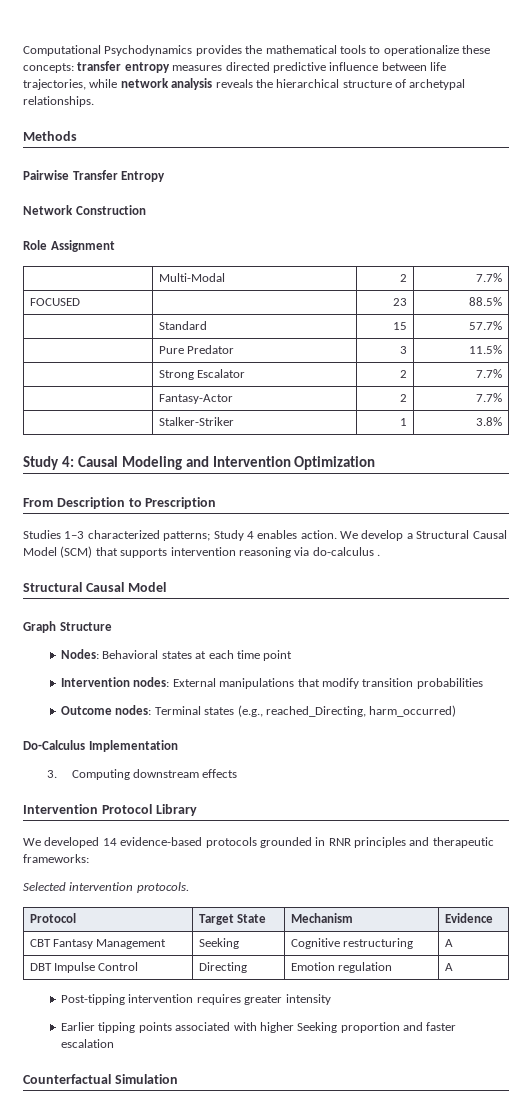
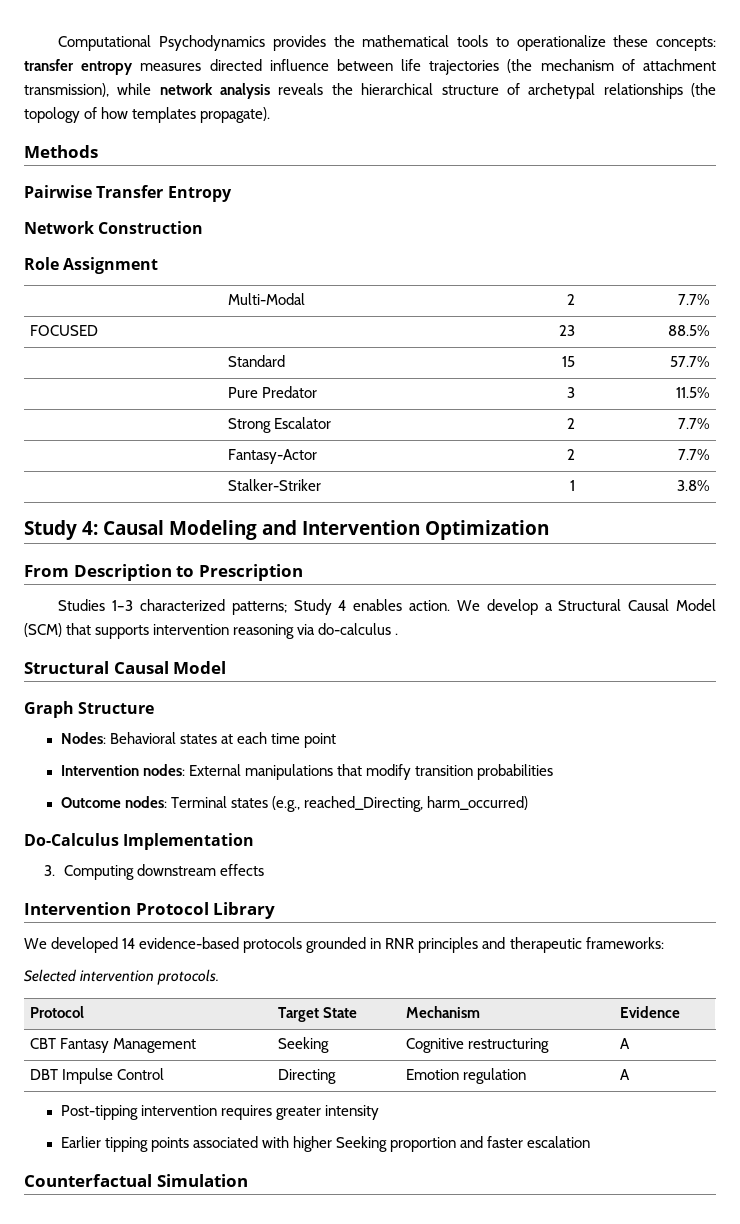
[272,62,326,73] predictive -> (262, 65) none
[23,79,86,90] trajectories, -> [429,59,717,75] [24,83,109,97] trajectories (the mechanism of attachment transmission),
[23,96,94,107] relationships. -> [603,83,717,99] [24,107,271,123] relationships (the topology of how templates propagate).

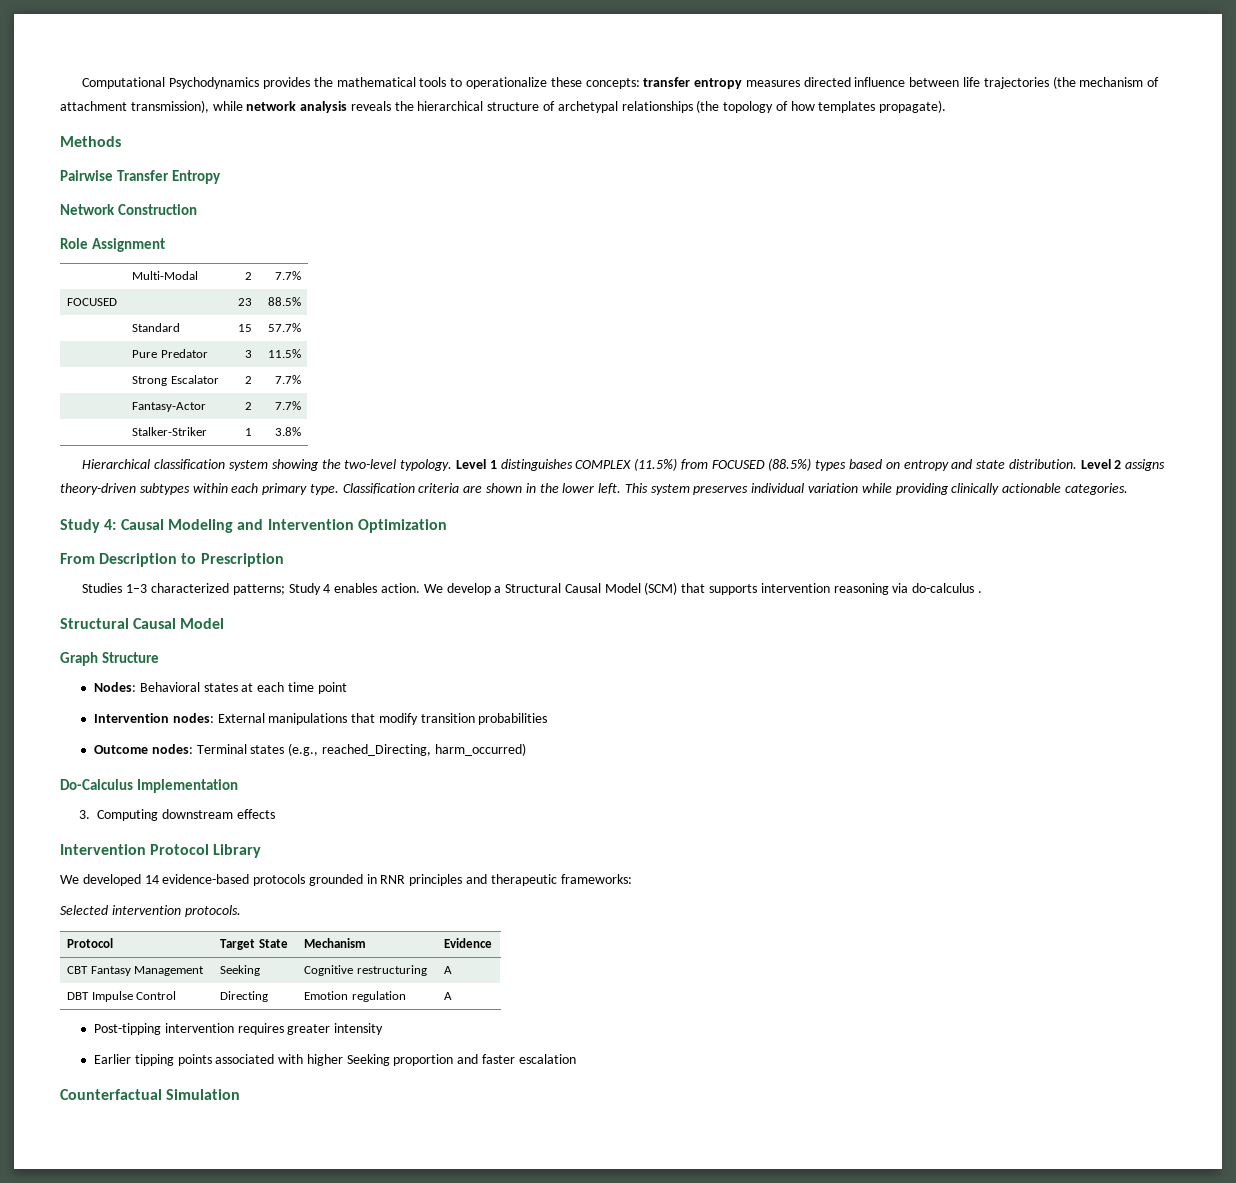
(710, 485) none -> [82,458,1166,471] [60,483,1128,495] // Hierarchical classification system showing the two-level typology. Level 1 distinguishes COMPLEX (11.5%) from FOCUSED (88.5%) types based on entropy and state distribution. Level 2 assigns theory-driven subtypes within each primary type. Classification criteria are shown in the lower left. This system preserves individual variation while providing clinically actionable categories.

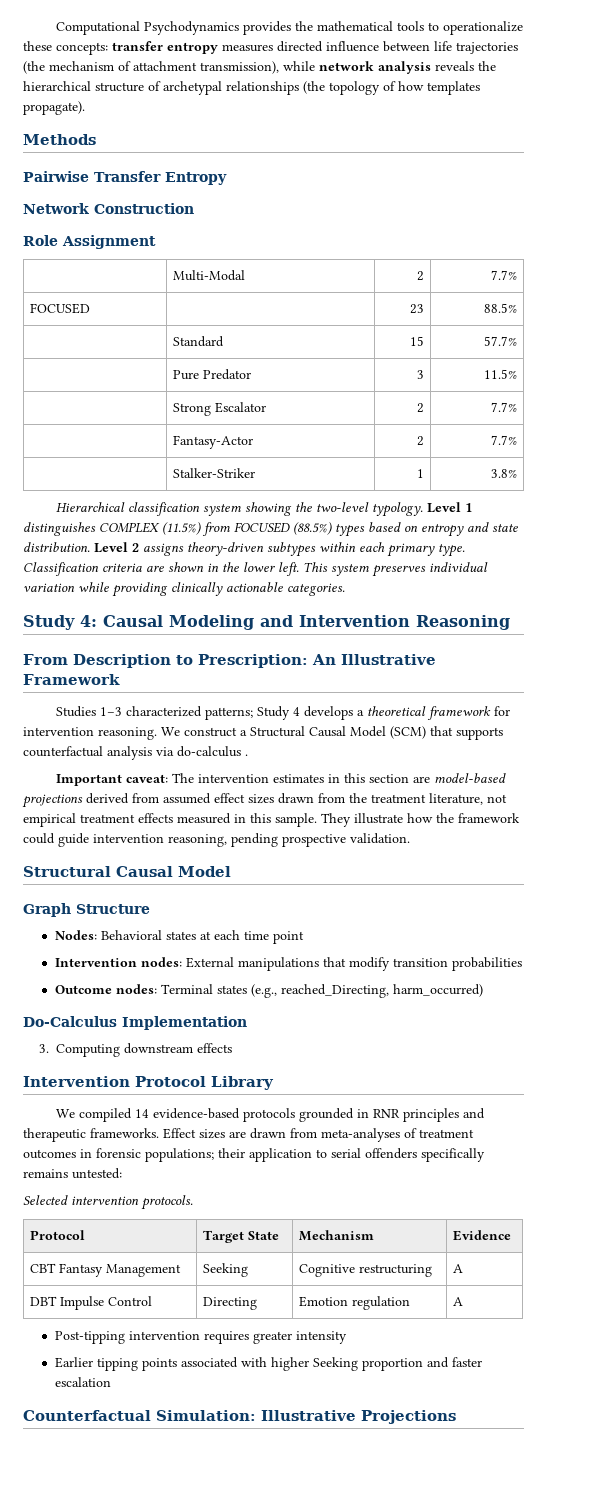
[357,519,447,533] Optimization -> [416,615,510,630] Reasoning
[200,553,284,567] Prescription -> [198,654,436,668] [23,674,120,685] Prescription: An Illustrative Framework
[334,583,491,595] enables action. We develop -> [304,706,511,720] [23,727,237,740] develops a theoretical framework for intervention reasoning. We construct
[760,583,889,595] intervention reasoning -> [23,746,152,760] counterfactual analysis
(982, 592) none -> [56,773,507,786] [22,793,507,808] [23,813,520,827] [23,833,410,847] // Important caveat: The intervention estimates in this section are model-based projections derived from assumed effect sizes drawn from the treatment literature, not empirical treatment effects measured in this sample. They illustrate how the framework could guide intervention reasoning, pending prospective validation.
[82,874,141,886] developed -> [79,1108,133,1122] compiled
[560,874,632,884] frameworks: -> [90,1128,474,1142] [23,1148,485,1162] [23,1168,122,1179] frameworks. Effect sizes are drawn from meta-analyses of treatment outcomes in forensic populations; their application to serial offenders specifically remains untested:
[166,1089,241,1100] Simulation -> [156,1410,456,1424] Simulation: Illustrative Projections

